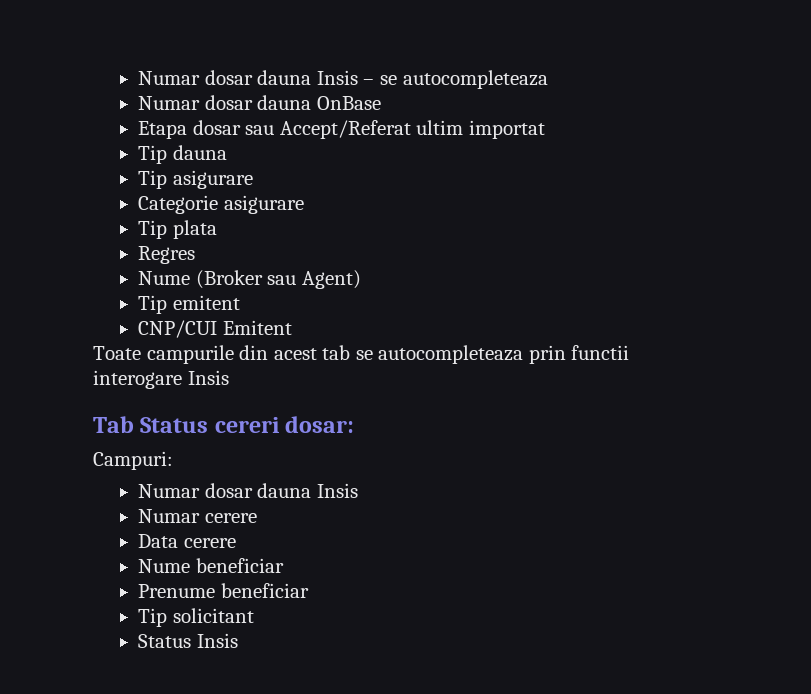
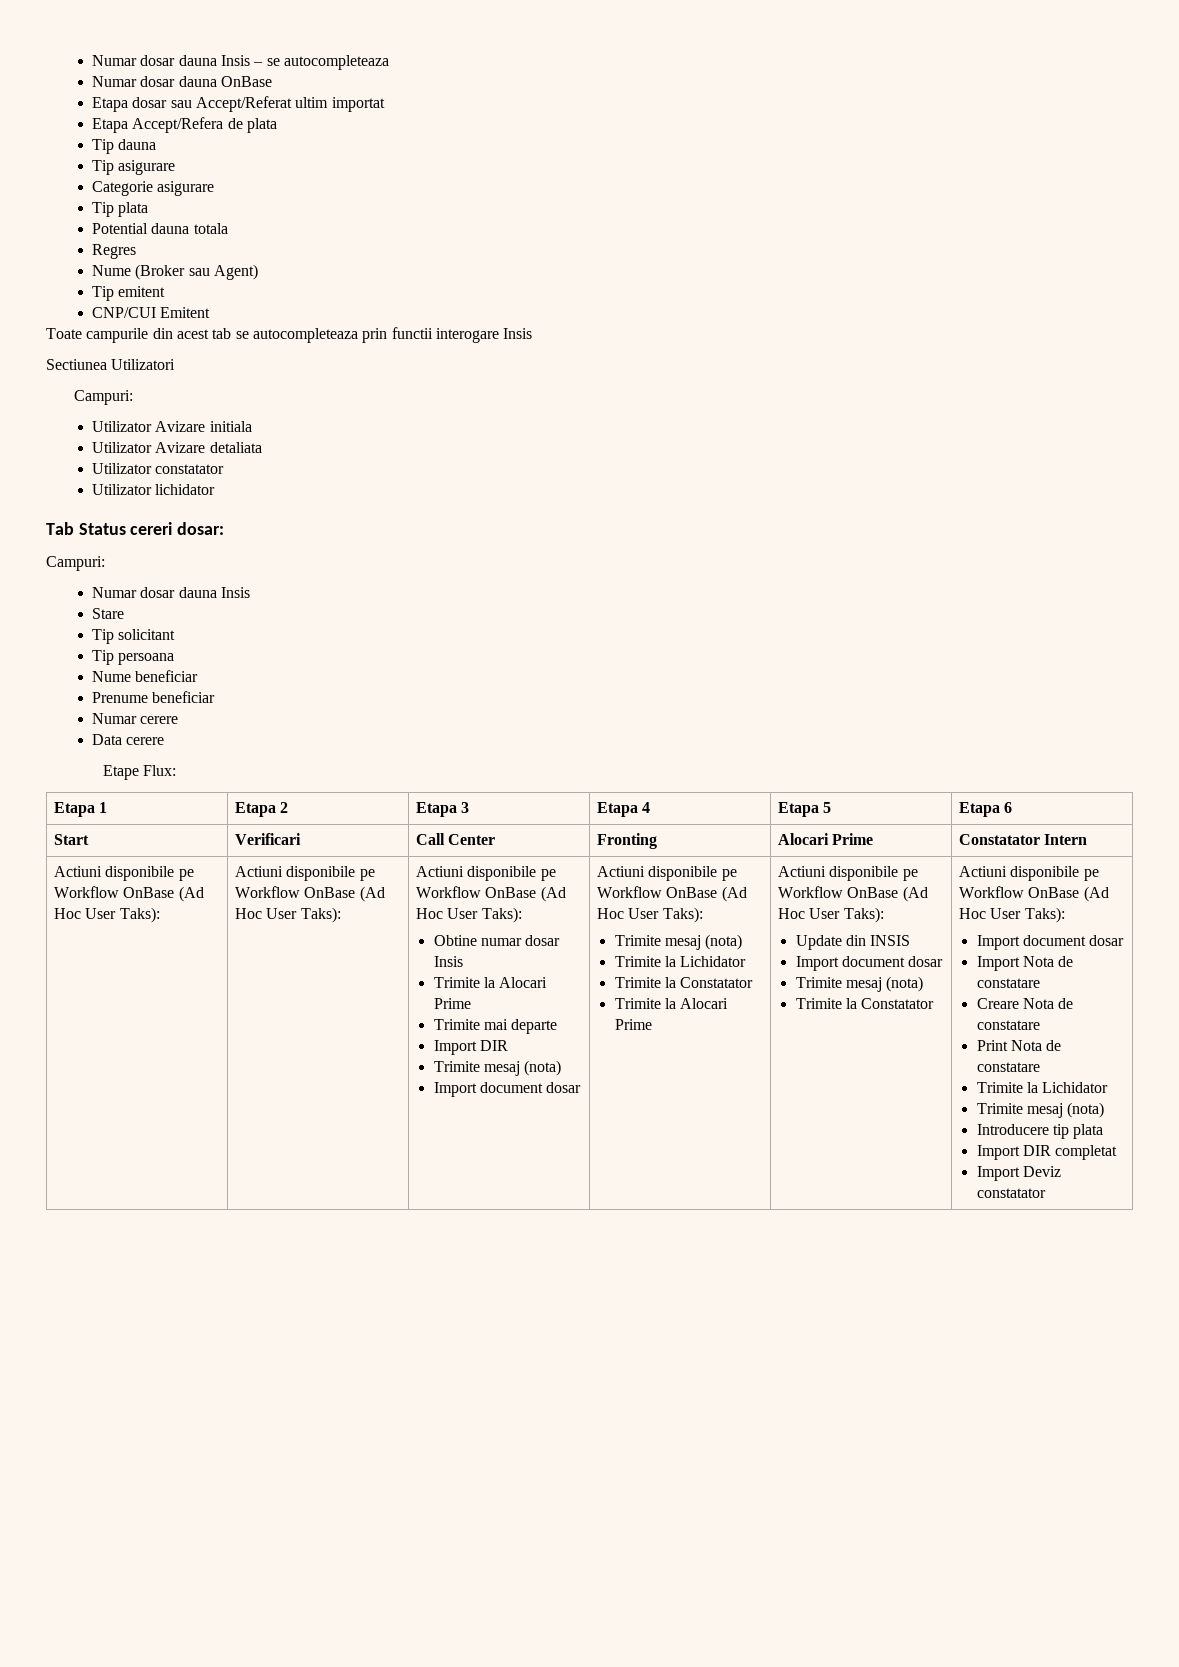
(545, 129) none -> [91,117,277,133] // Etapa Accept/Refera de plata
(217, 229) none -> [91,223,228,234] // Potential dauna totala
(229, 377) none -> [46,359,176,370] [74,390,134,405] [91,421,252,432] [91,442,262,453] [91,463,225,474] [91,484,216,495] // Sectiunea Utilizatori // Campuri: // Utilizator Avizare initiala // Utilizator Avizare detaliata // Utilizator constatator // Utilizator lichidator
[138,509,257,523] [138,534,236,548] Numar cerere // Data cerere -> [91,608,124,619] [91,629,176,644] [91,650,175,665] Stare // Tip solicitant // Tip persoana
[138,608,254,627] [138,633,238,648] Tip solicitant // Status Insis -> [91,713,179,724] [91,734,165,745] [102,765,177,780] [54,802,108,817] [235,802,289,817] [416,802,470,817] [597,802,651,817] [778,802,832,817] [959,802,1013,817] [54,834,90,845] [235,833,302,845] [416,833,496,845] [597,833,658,849] [778,833,874,845] [959,834,1088,845] [54,866,194,881] [54,886,204,902] [54,907,160,923] [235,866,375,881] [235,886,385,902] [235,907,341,923] [416,866,556,881] [416,886,566,902] [416,907,522,923] [433,935,561,946] [433,956,463,967] [433,977,548,988] [433,998,471,1009] [433,1019,558,1034] [433,1040,508,1055] [433,1060,562,1076] [433,1082,582,1097] [597,866,737,881] [597,886,747,902] [597,907,703,923] [614,934,743,950] [614,956,747,967] [614,977,754,988] [614,998,729,1009] [614,1019,652,1030] [778,866,918,881] [778,886,928,902] [778,907,884,923] [795,935,911,950] [795,956,944,971] [795,976,924,992] [795,998,935,1009] [959,866,1099,881] [959,886,1109,902] [959,907,1065,923] [976,935,1125,950] [976,956,1074,971] [976,978,1040,988] [976,998,1074,1009] [976,1020,1040,1030] [976,1040,1062,1051] [976,1062,1040,1072] [976,1082,1109,1093] [976,1102,1105,1118] [976,1124,1104,1139] [976,1145,1118,1160] [976,1166,1061,1181] [976,1188,1046,1198] Numar cerere // Data cerere // Etape Flux: // Etapa 1 | Etapa 2 | Etapa 3 | Etapa 4 | Etapa 5 | Etapa 6 // Start | Verificari | Call Center | Fronting | Alocari Prime | Constatator Intern // Actiuni disponibile pe Workflow OnBase (Ad Hoc User Taks): | Actiuni disponibile pe Workflow OnBase (Ad Hoc User Taks): | Actiuni disponibile pe Workflow OnBase (Ad Hoc User Taks): // Obtine numar dosar Insis // Trimite la Alocari Prime // Trimite mai departe // Import DIR // Trimite mesaj (nota) // Import document dosar | Actiuni disponibile pe Workflow OnBase (Ad Hoc User Taks): // Trimite mesaj (nota) // Trimite la Lichidator // Trimite la Constatator // Trimite la Alocari Prime | Actiuni disponibile pe Workflow OnBase (Ad Hoc User Taks): // Update din INSIS // Import document dosar // Trimite mesaj (nota) // Trimite la Constatator | Actiuni disponibile pe Workflow OnBase (Ad Hoc User Taks): // Import document dosar // Import Nota de constatare // Creare Nota de constatare // Print Nota de constatare // Trimite la Lichidator // Trimite mesaj (nota) // Introducere tip plata // Import DIR completat // Import Deviz constatator

